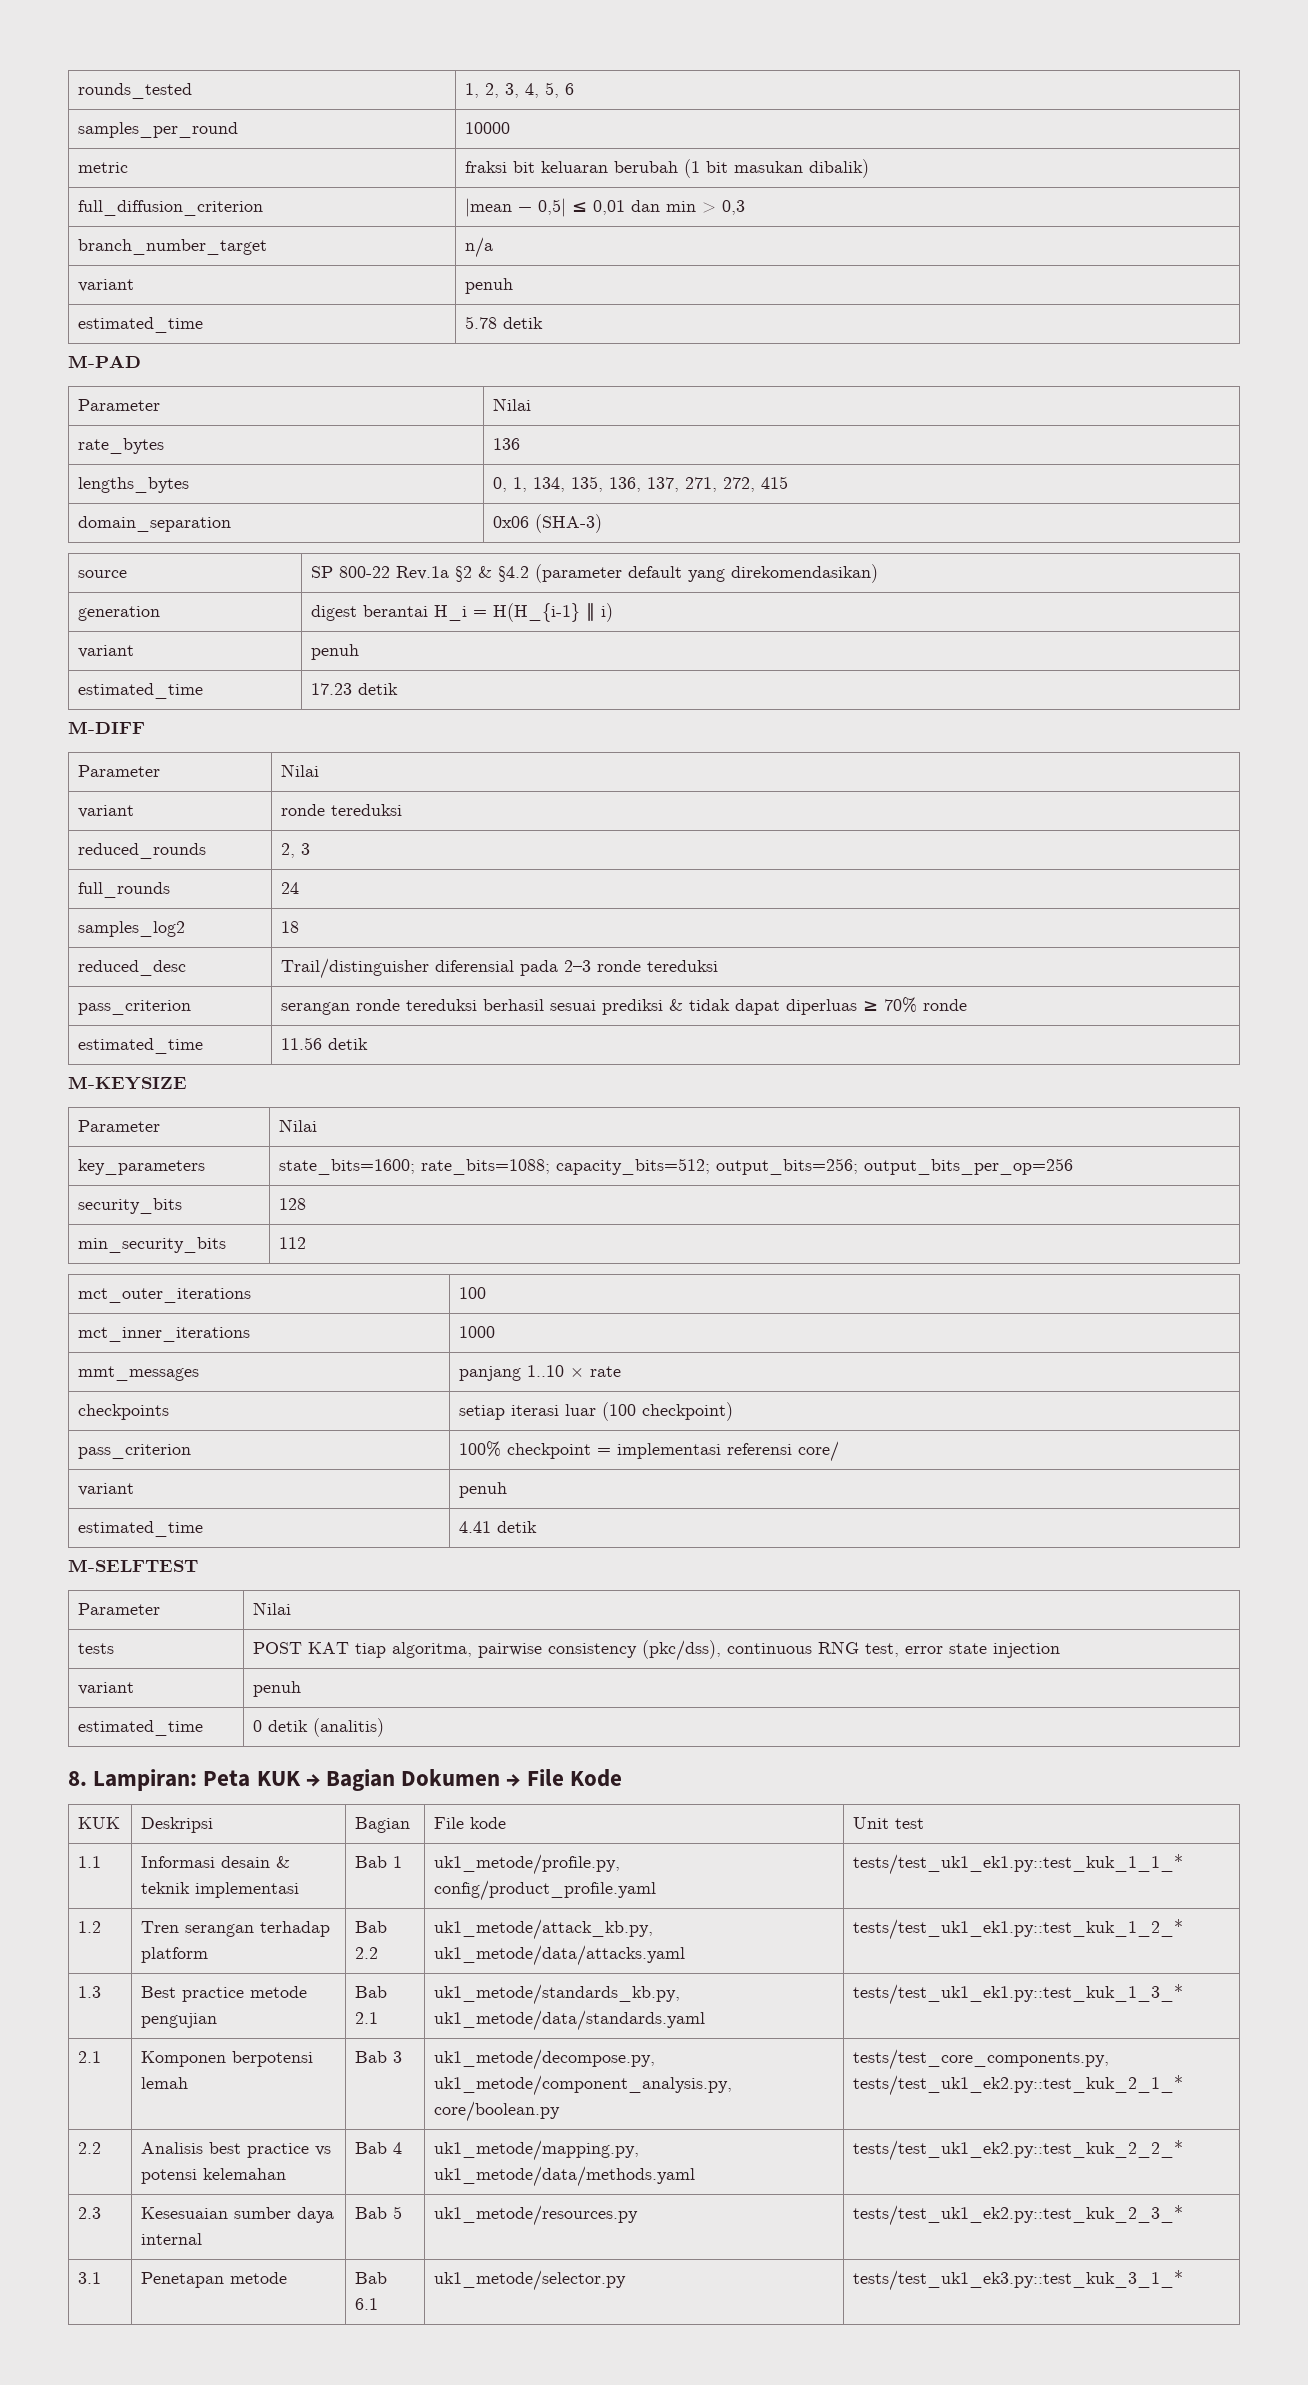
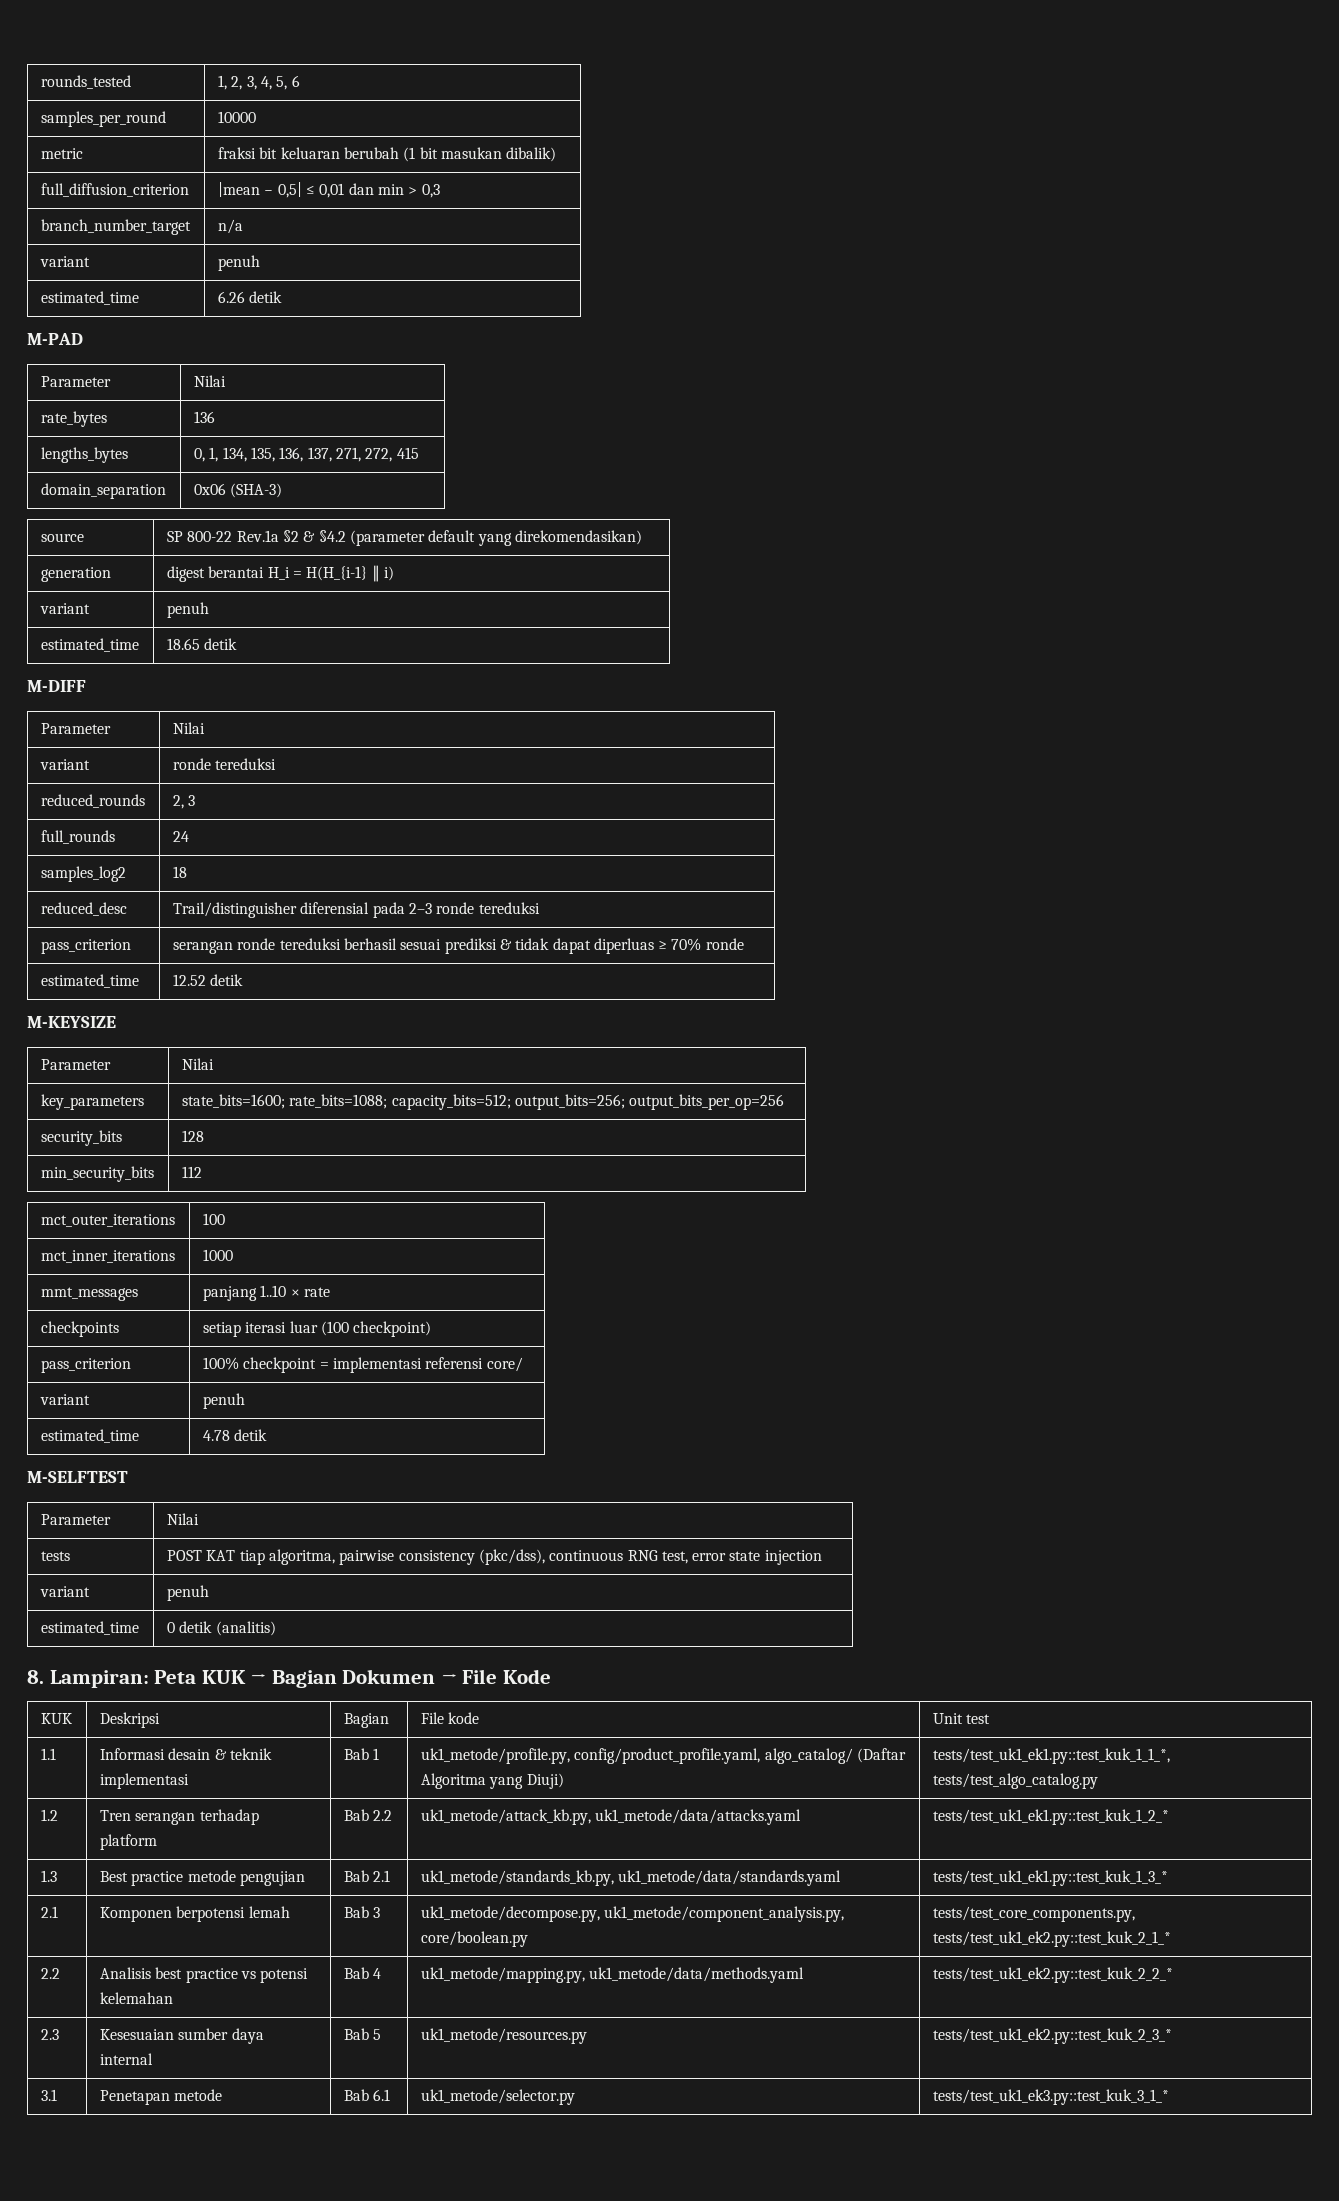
[465,316,498,329] 5.78 -> [217,291,245,303] 6.26
[311,683,353,695] 17.23 -> [166,638,200,650] 18.65
[281,1037,323,1050] 11.56 -> [172,974,206,986] 12.52
[459,1521,492,1533] 4.41 -> [202,1430,230,1441] 4.78
[434,1880,657,1901] [853,1854,1184,1875] config/product_profile.yaml | tests/test_uk1_ek1.py::test_kuk_1_1_* -> [574,1748,906,1764] [420,1773,564,1789] [932,1748,1170,1764] [932,1773,1098,1789] config/product_profile.yaml, algo_catalog/ (Daftar Algoritma yang Diuji) | tests/test_uk1_ek1.py::test_kuk_1_1_*, tests/test_algo_catalog.py

